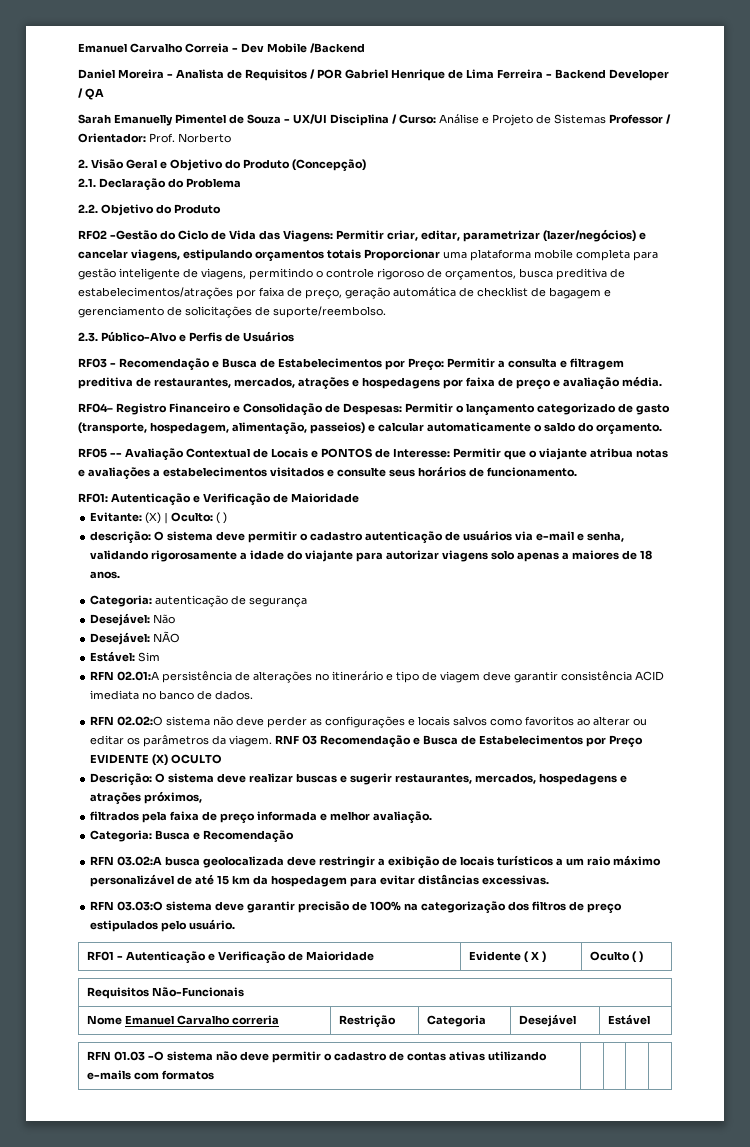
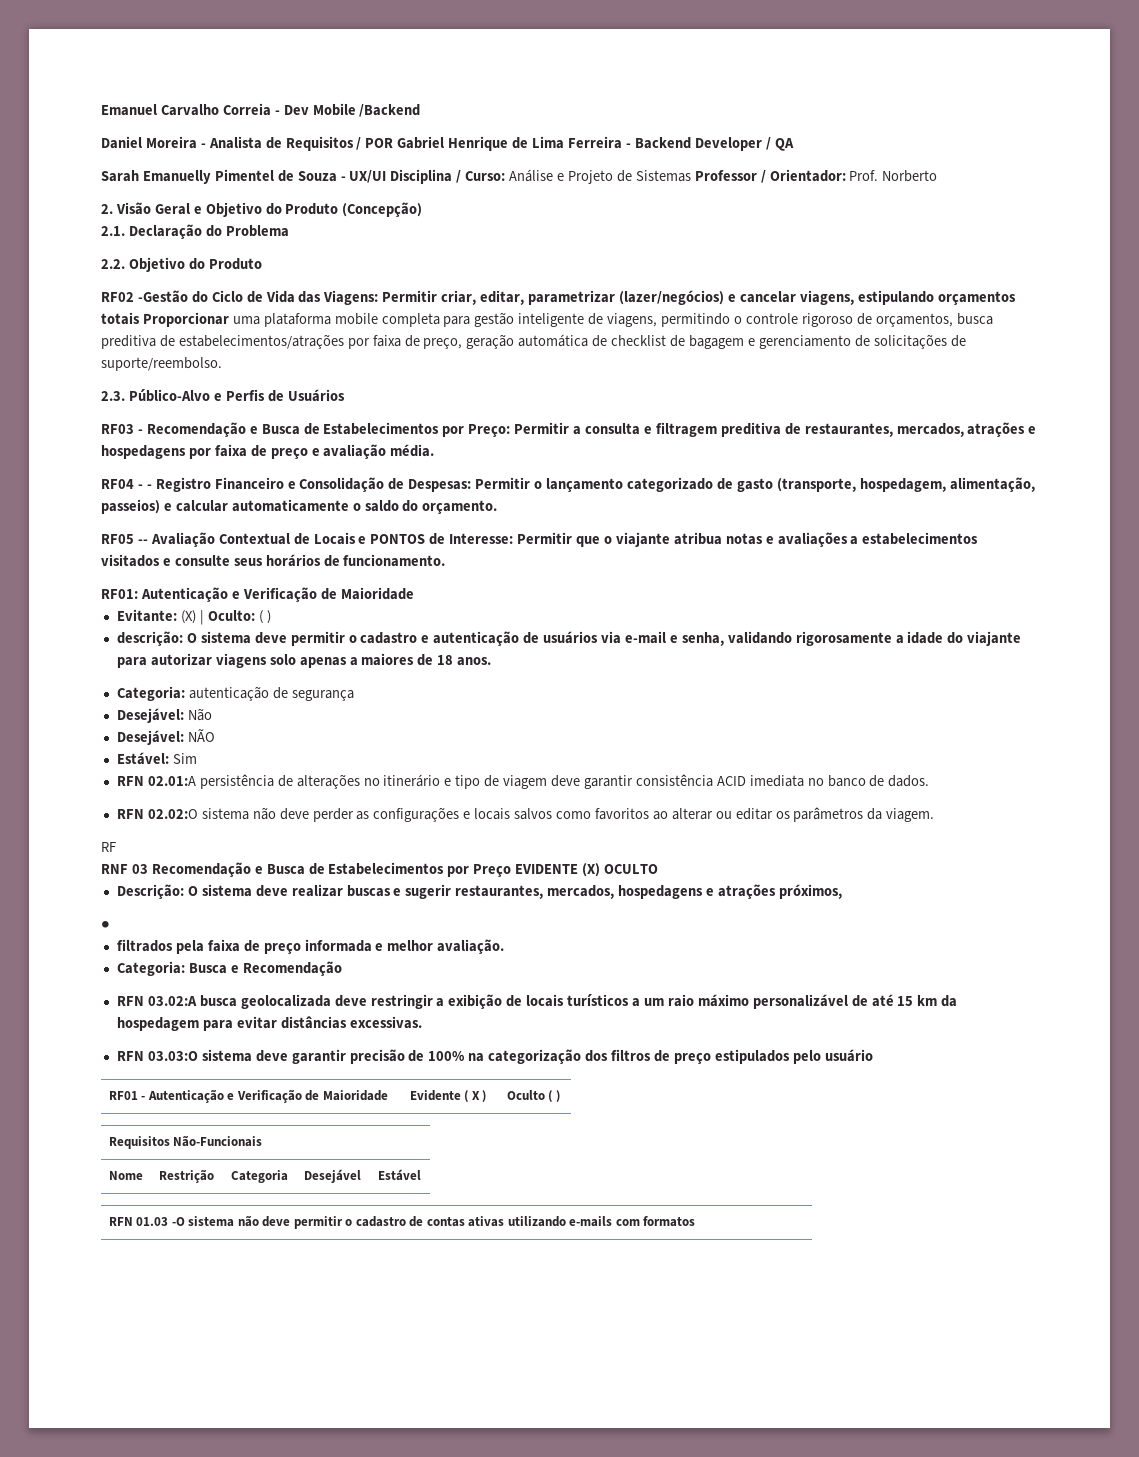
[78,403,113,413] RF04– -> [101,479,152,489] RF04 - -
(364, 536) none -> [421,635,430,643] e
(273, 741) none -> [101,842,116,852] // RF //
(203, 797) none -> [101,921,110,929] // ●
[189,919,236,930] usuário. -> [824,1049,873,1062] usuário
[124,1015,279,1025] Emanuel Carvalho correria -> (143, 1175) none

